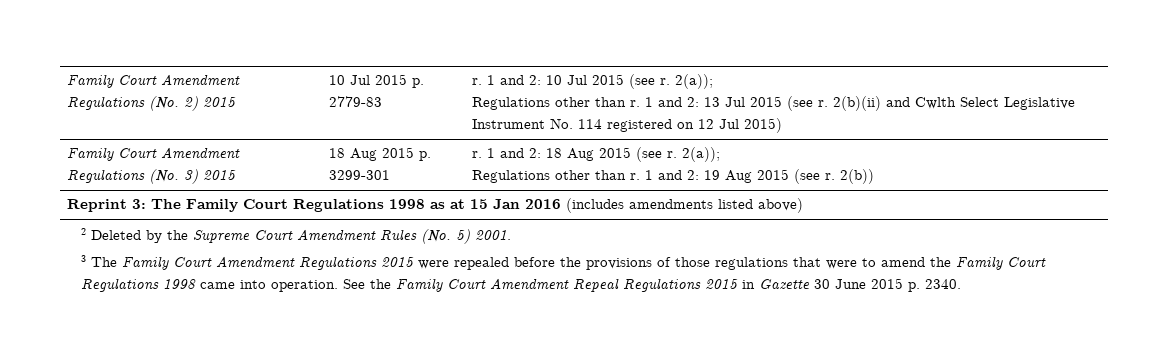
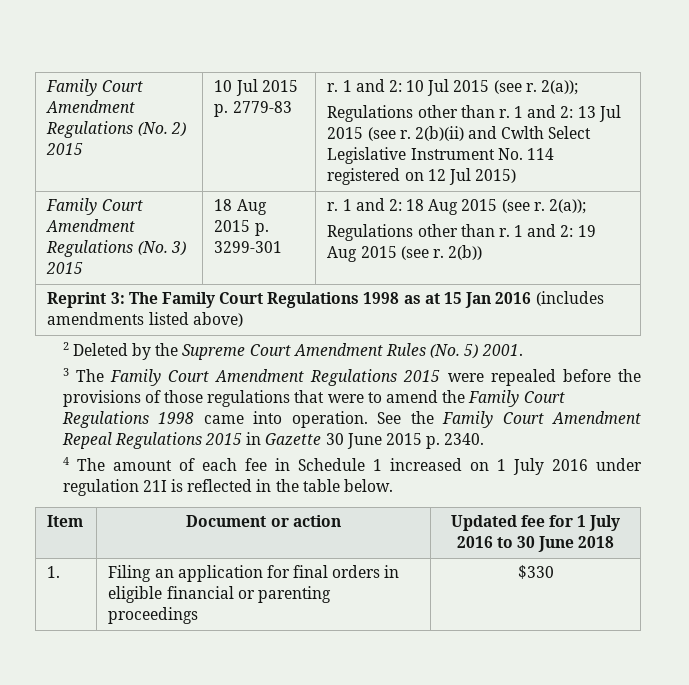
(961, 284) none -> [62,457,642,475] [62,479,393,496] [47,515,84,527] [186,515,341,527] [450,515,621,531] [456,536,615,552] [47,566,61,578] [108,565,400,582] [108,586,331,603] [108,607,199,624] [517,565,554,579] // 4 The amount of each fee in Schedule 1 increased on 1 July 2016 under regulation 21I is reflected in the table below. // Item | Document or action | Updated fee for 1 July 2016 to 30 June 2018 // 1. | Filing an application for final orders in eligible financial or parenting proceedings | $330

